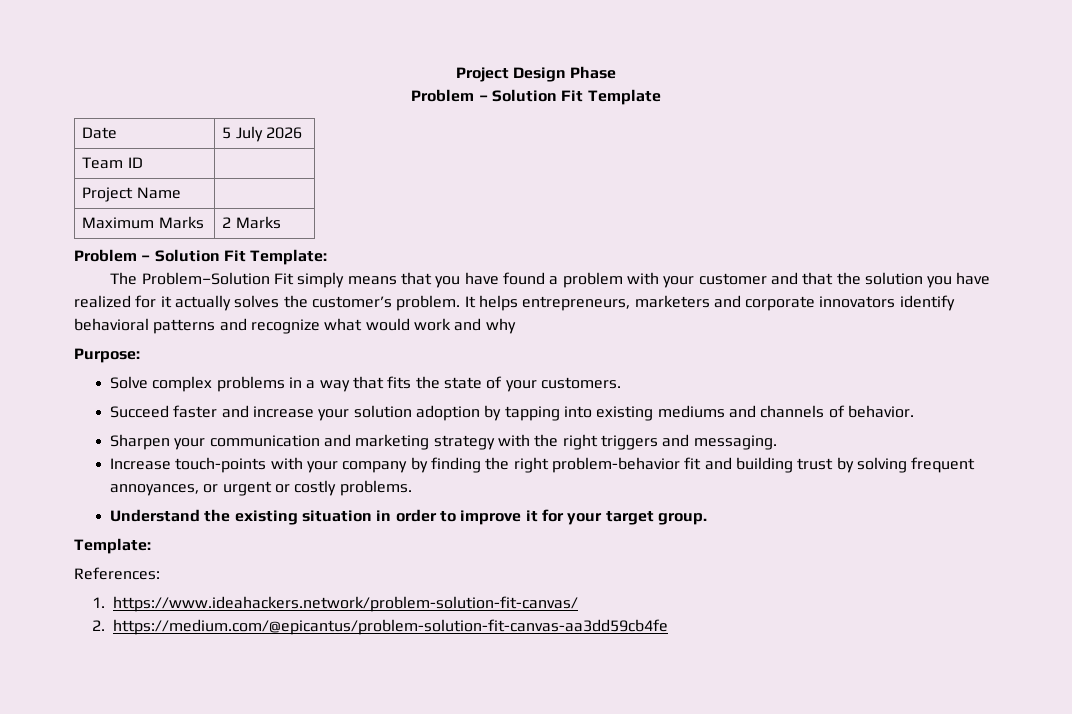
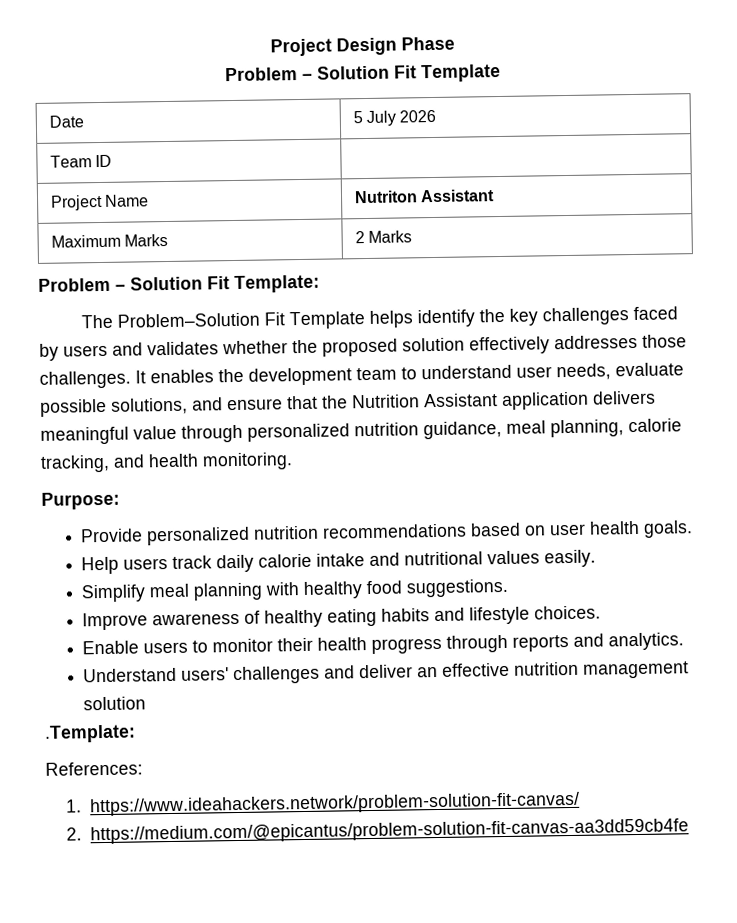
(181, 193) none -> [353,189,496,204] Nutriton Assistant
[297,272,991,288] [74,295,955,311] [74,318,516,334] [74,348,140,363] [110,376,621,392] [110,405,914,421] [110,434,777,450] [110,457,976,473] [110,480,412,496] [110,509,707,525] [74,538,151,554] simply means that you have found a problem with your customer and that the solution you have realized for it actually solves the customer’s problem. It helps entrepreneurs, marketers and corporate innovators identify behavioral patterns and recognize what would work and why // Purpose: // Solve complex problems in a way that fits the state of your customers. // Succeed faster and increase your solution adoption by tapping into existing mediums and channels of behavior. // Sharpen your communication and marketing strategy with the right triggers and messaging. // Increase touch-points with your company by finding the right problem-behavior fit and building trust by solving frequent annoyances, or urgent or costly problems. // Understand the existing situation in order to improve it for your target group. // Template: -> [289,306,679,330] [39,334,687,361] [39,362,684,389] [40,390,656,417] [40,418,682,445] [40,452,293,473] [41,491,120,510] [80,520,694,546] [81,549,597,575] [81,578,510,603] [82,605,602,631] [82,632,685,655] [83,661,690,685] [83,696,147,711] [44,724,136,743] Template helps identify the key challenges faced by users and validates whether the proposed solution effectively addresses those challenges. It enables the development team to understand user needs, evaluate possible solutions, and ensure that the Nutrition Assistant application delivers meaningful value through personalized nutrition guidance, meal planning, calorie tracking, and health monitoring. // Purpose: // Provide personalized nutrition recommendations based on user health goals. // Help users track daily calorie intake and nutritional values easily. // Simplify meal planning with healthy food suggestions. // Improve awareness of healthy eating habits and lifestyle choices. // Enable users to monitor their health progress through reports and analytics. // Understand users' challenges and deliver an effective nutrition management solution // .Template:

